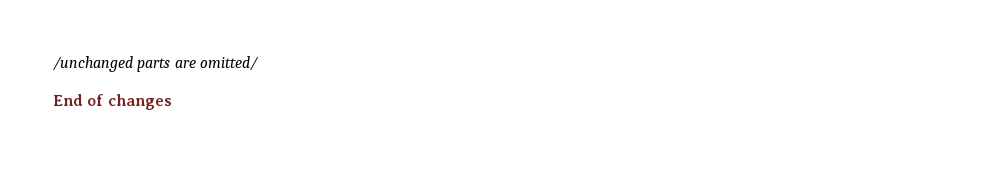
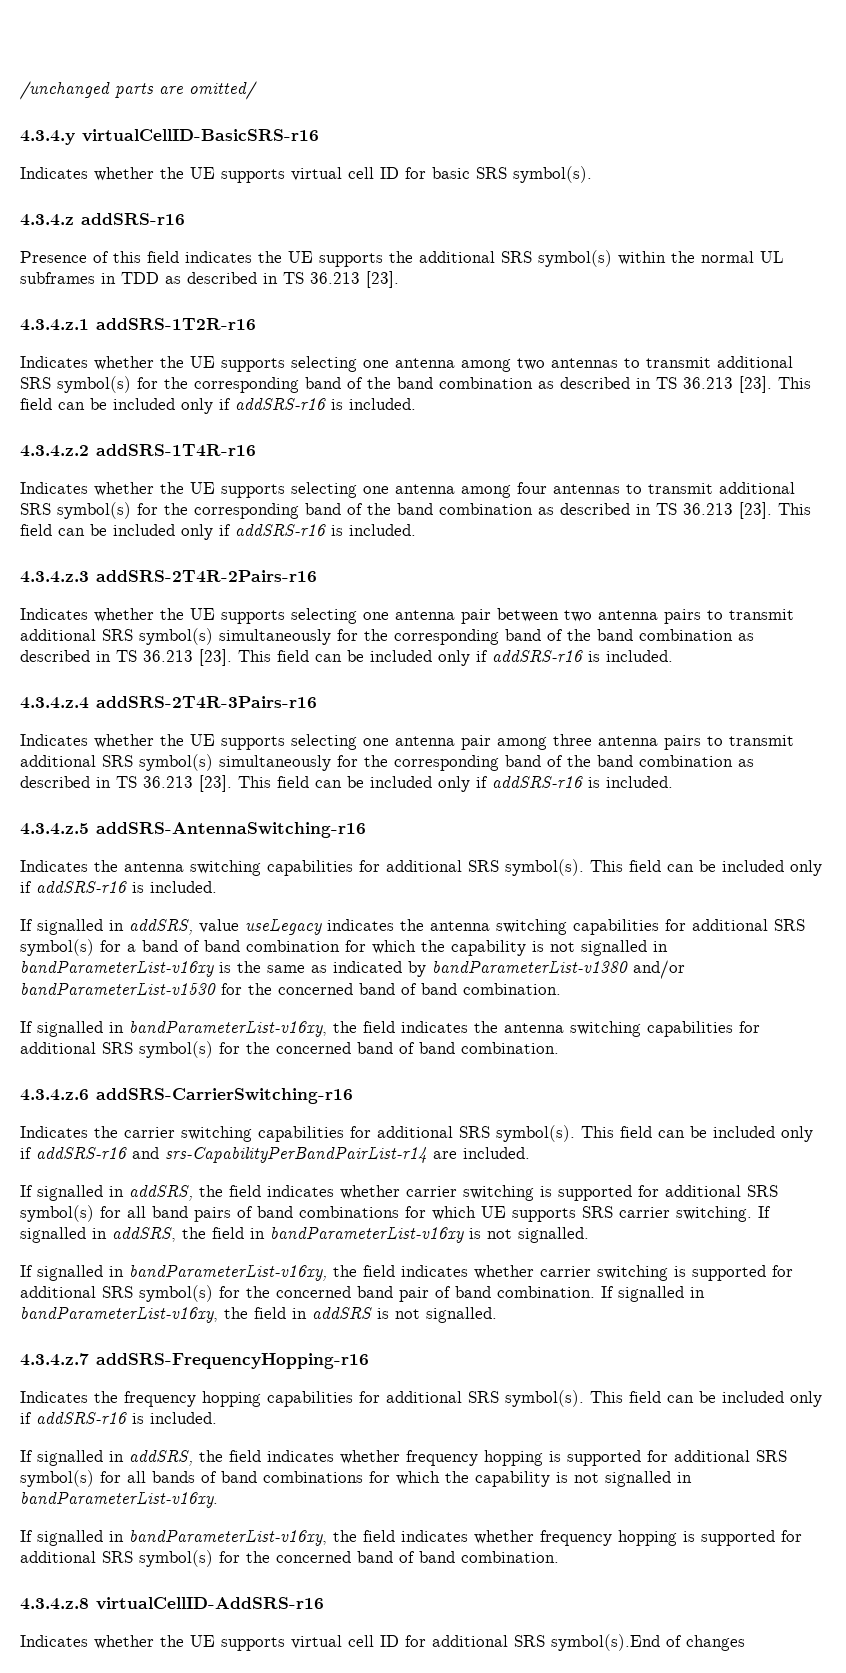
[53,94,83,106] End -> [20,129,319,145] [20,166,592,183] [20,213,185,226] [20,250,784,267] [20,271,399,288] [20,318,256,331] [20,356,793,372] [20,376,811,393] [20,398,416,414] [20,444,256,457] [20,482,795,498] [20,502,811,519] [20,524,416,540] [20,570,317,583] [20,608,794,624] [20,628,754,645] [20,649,673,666] [20,696,317,709] [20,734,794,750] [20,754,754,771] [20,775,673,792] [20,822,366,838] [20,859,822,876] [20,881,217,893] [20,919,805,935] [20,939,668,956] [20,960,685,979] [20,983,561,996] [20,1021,760,1037] [20,1041,559,1058] [20,1088,353,1104] [20,1125,813,1142] [20,1147,530,1163] [20,1185,778,1201] [20,1205,771,1222] [20,1227,589,1243] [20,1265,793,1281] [20,1285,705,1302] [20,1307,497,1323] [20,1353,369,1369] [20,1390,822,1407] [20,1412,217,1424] [20,1450,787,1466] [20,1470,692,1487] [20,1492,218,1508] [20,1530,802,1546] [20,1550,559,1567] [20,1597,324,1610] [20,1634,660,1651] 4.3.4.y virtualCellID-BasicSRS-r16 // Indicates whether the UE supports virtual cell ID for basic SRS symbol(s). // 4.3.4.z addSRS-r16 // Presence of this field indicates the UE supports the additional SRS symbol(s) within the normal UL subframes in TDD as described in TS 36.213 [23]. // 4.3.4.z.1 addSRS-1T2R-r16 // Indicates whether the UE supports selecting one antenna among two antennas to transmit additional SRS symbol(s) for the corresponding band of the band combination as described in TS 36.213 [23]. This field can be included only if addSRS-r16 is included. // 4.3.4.z.2 addSRS-1T4R-r16 // Indicates whether the UE supports selecting one antenna among four antennas to transmit additional SRS symbol(s) for the corresponding band of the band combination as described in TS 36.213 [23]. This field can be included only if addSRS-r16 is included. // 4.3.4.z.3 addSRS-2T4R-2Pairs-r16 // Indicates whether the UE supports selecting one antenna pair between two antenna pairs to transmit additional SRS symbol(s) simultaneously for the corresponding band of the band combination as described in TS 36.213 [23]. This field can be included only if addSRS-r16 is included. // 4.3.4.z.4 addSRS-2T4R-3Pairs-r16 // Indicates whether the UE supports selecting one antenna pair among three antenna pairs to transmit additional SRS symbol(s) simultaneously for the corresponding band of the band combination as described in TS 36.213 [23]. This field can be included only if addSRS-r16 is included. // 4.3.4.z.5 addSRS-AntennaSwitching-r16 // Indicates the antenna switching capabilities for additional SRS symbol(s). This field can be included only if addSRS-r16 is included. // If signalled in addSRS, value useLegacy indicates the antenna switching capabilities for additional SRS symbol(s) for a band of band combination for which the capability is not signalled in bandParameterList-v16xy is the same as indicated by bandParameterList-v1380 and/or bandParameterList-v1530 for the concerned band of band combination. // If signalled in bandParameterList-v16xy, the field indicates the antenna switching capabilities for additional SRS symbol(s) for the concerned band of band combination. // 4.3.4.z.6 addSRS-CarrierSwitching-r16 // Indicates the carrier switching capabilities for additional SRS symbol(s). This field can be included only if addSRS-r16 and srs-CapabilityPerBandPairList-r14 are included. // If signalled in addSRS, the field indicates whether carrier switching is supported for additional SRS symbol(s) for all band pairs of band combinations for which UE supports SRS carrier switching. If signalled in addSRS, the field in bandParameterList-v16xy is not signalled. // If signalled in bandParameterList-v16xy, the field indicates whether carrier switching is supported for additional SRS symbol(s) for the concerned band pair of band combination. If signalled in bandParameterList-v16xy, the field in addSRS is not signalled. // 4.3.4.z.7 addSRS-FrequencyHopping-r16 // Indicates the frequency hopping capabilities for additional SRS symbol(s). This field can be included only if addSRS-r16 is included. // If signalled in addSRS, the field indicates whether frequency hopping is supported for additional SRS symbol(s) for all bands of band combinations for which the capability is not signalled in bandParameterList-v16xy. // If signalled in bandParameterList-v16xy, the field indicates whether frequency hopping is supported for additional SRS symbol(s) for the concerned band of band combination. // 4.3.4.z.8 virtualCellID-AddSRS-r16 // Indicates whether the UE supports virtual cell ID for additional SRS symbol(s).End

